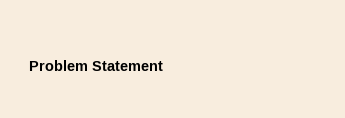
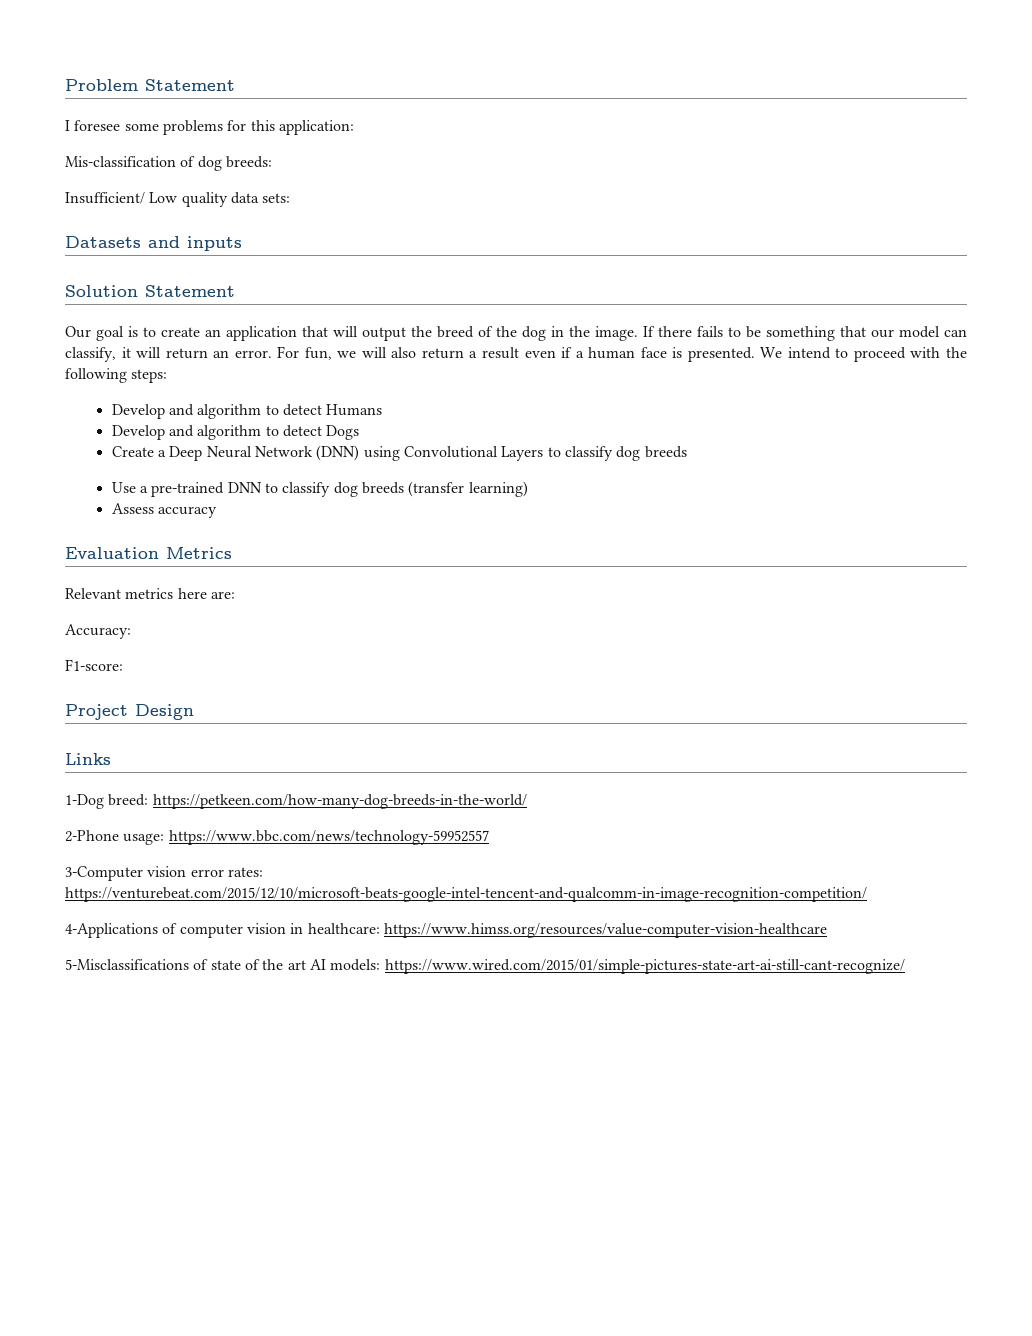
(163, 66) none -> [65,120,354,135] [65,156,272,171] [65,192,291,207] [65,236,242,251] [65,285,235,297] [65,326,967,341] [65,346,968,362] [65,368,168,383] [111,404,383,419] [111,425,360,440] [111,445,687,461] [111,481,528,497] [111,503,218,518] [65,547,232,559] [65,588,235,599] [65,624,131,639] [65,659,123,671] [65,704,194,720] [65,753,111,765] [65,794,527,809] [65,830,489,845] [65,866,263,881] [65,887,867,902] [65,923,827,938] [65,959,905,974] // I foresee some problems for this application: // Mis-classification of dog breeds: // Insufficient/ Low quality data sets: // Datasets and inputs // Solution Statement // Our goal is to create an application that will output the breed of the dog in the image. If there fails to be something that our model can classify, it will return an error. For fun, we will also return a result even if a human face is presented. We intend to proceed with the following steps: // Develop and algorithm to detect Humans // Develop and algorithm to detect Dogs // Create a Deep Neural Network (DNN) using Convolutional Layers to classify dog breeds // Use a pre-trained DNN to classify dog breeds (transfer learning) // Assess accuracy // Evaluation Metrics // Relevant metrics here are: // Accuracy: // F1-score: // Project Design // Links // 1-Dog breed: https://petkeen.com/how-many-dog-breeds-in-the-world/ // 2-Phone usage: https://www.bbc.com/news/technology-59952557 // 3-Computer vision error rates: https://venturebeat.com/2015/12/10/microsoft-beats-google-intel-tencent-and-qualcomm-in-image-recognition-competition/ // 4-Applications of computer vision in healthcare: https://www.himss.org/resources/value-computer-vision-healthcare // 5-Misclassifications of state of the art AI models: https://www.wired.com/2015/01/simple-pictures-state-art-ai-still-cant-recognize/

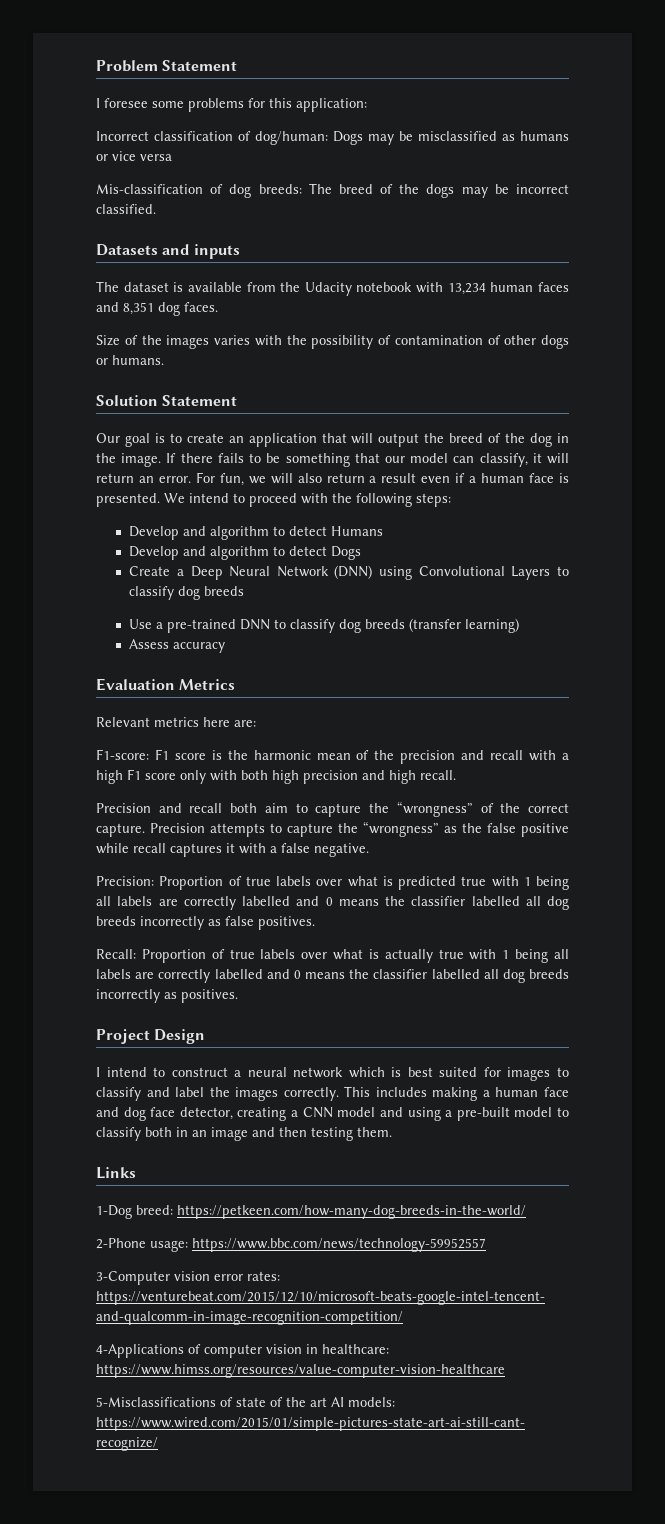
[65,156,272,171] [65,192,291,207] [65,236,242,251] Mis-classification of dog breeds: // Insufficient/ Low quality data sets: // Datasets and inputs -> [96,131,569,145] [96,151,172,161] [96,183,569,198] [96,204,156,214] [96,244,240,259] [96,281,569,296] [96,302,218,316] [96,335,569,349] [96,355,164,365] Incorrect classification of dog/human: Dogs may be misclassified as humans or vice versa // Mis-classification of dog breeds: The breed of the dogs may be incorrect classified. // Datasets and inputs // The dataset is available from the Udacity notebook with 13,234 human faces and 8,351 dog faces. // Size of the images varies with the possibility of contamination of other dogs or humans.
[65,624,131,639] [65,659,123,671] [65,704,194,720] Accuracy: // F1-score: // Project Design -> [96,749,569,764] [96,769,456,784] [96,801,569,817] [96,821,569,837] [96,843,369,857] [96,876,569,890] [96,896,569,910] [96,916,315,930] [96,949,570,963] [96,969,569,983] [96,989,238,1003] [96,1029,206,1044] [96,1067,570,1081] [96,1086,569,1101] [96,1107,570,1121] [96,1127,392,1141] F1-score: F1 score is the harmonic mean of the precision and recall with a high F1 score only with both high precision and high recall. // Precision and recall both aim to capture the “wrongness” of the correct capture. Precision attempts to capture the “wrongness” as the false positive while recall captures it with a false negative. // Precision: Proportion of true labels over what is predicted true with 1 being all labels are correctly labelled and 0 means the classifier labelled all dog breeds incorrectly as false positives. // Recall: Proportion of true labels over what is actually true with 1 being all labels are correctly labelled and 0 means the classifier labelled all dog breeds incorrectly as positives. // Project Design // I intend to construct a neural network which is best suited for images to classify and label the images correctly. This includes making a human face and dog face detector, creating a CNN model and using a pre-built model to classify both in an image and then testing them.

